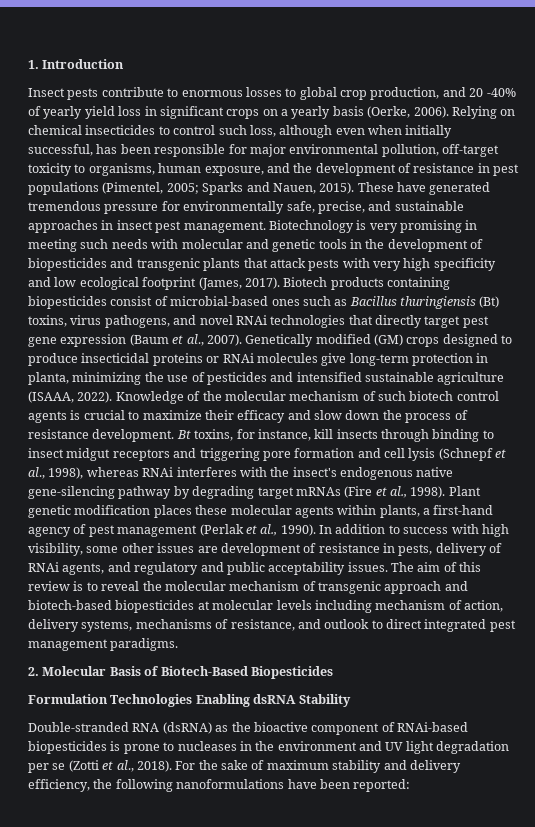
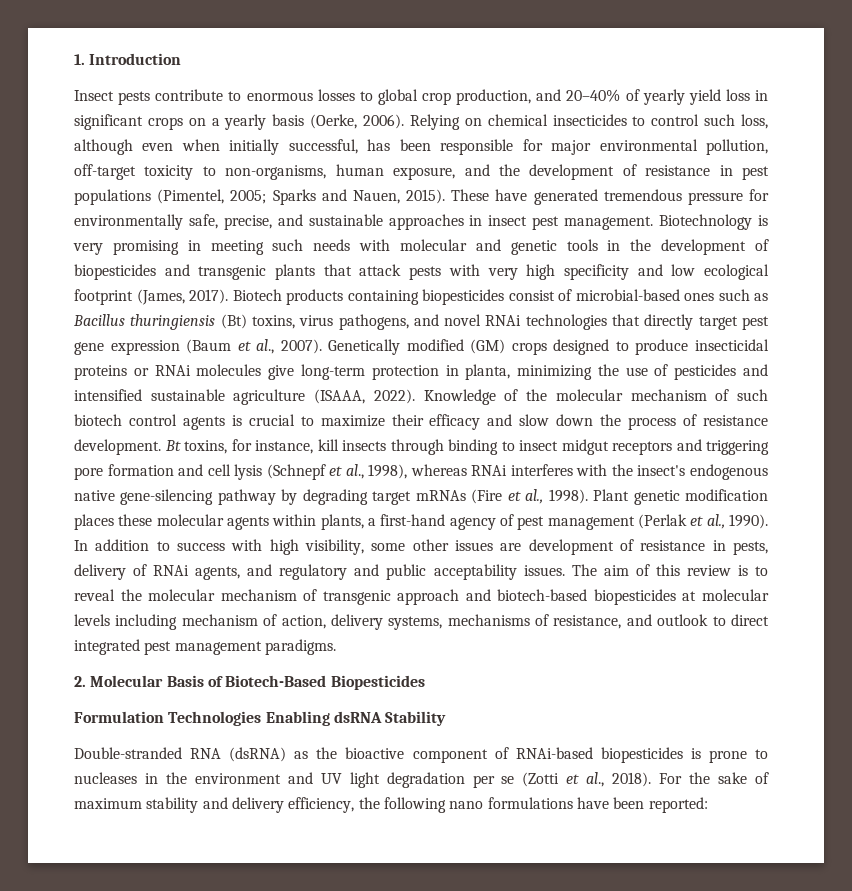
[469,88,516,97] 20 -40% -> [566,89,621,102] 20–40%
[88,163,155,176] organisms, -> [225,165,327,180] non-organisms,
[176,779,285,789] nanoformulations -> [449,797,573,809] nano formulations

